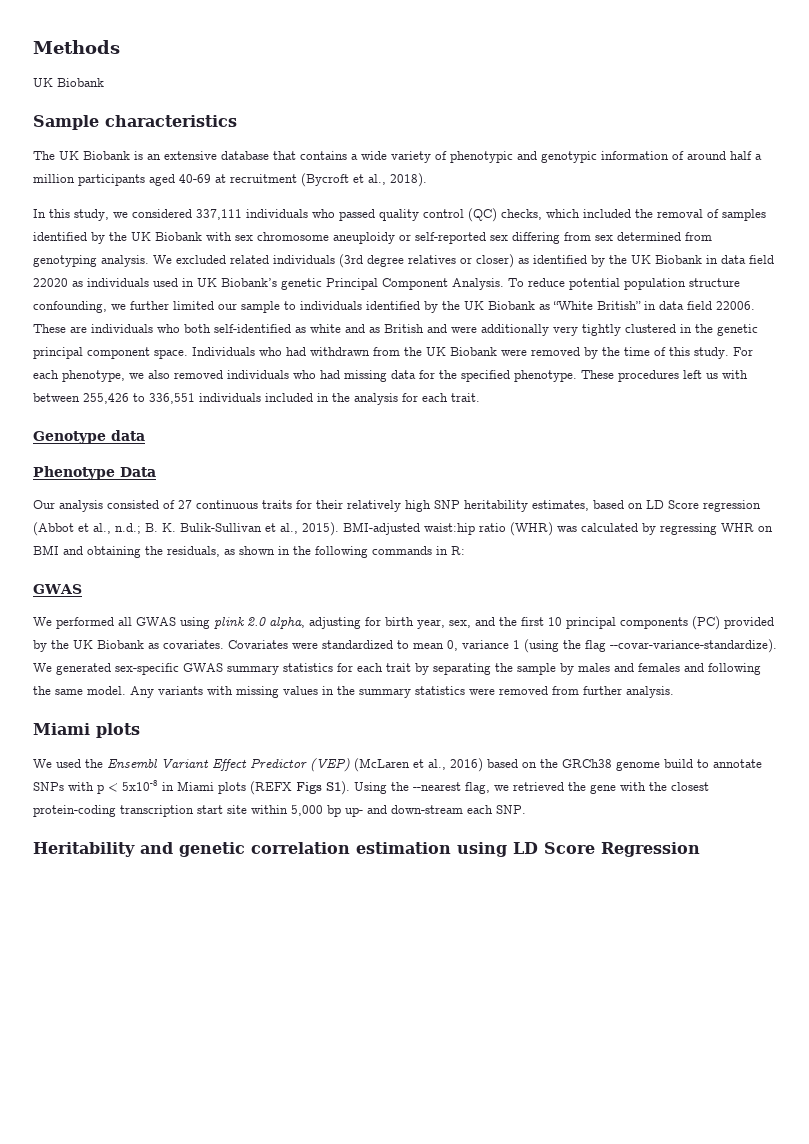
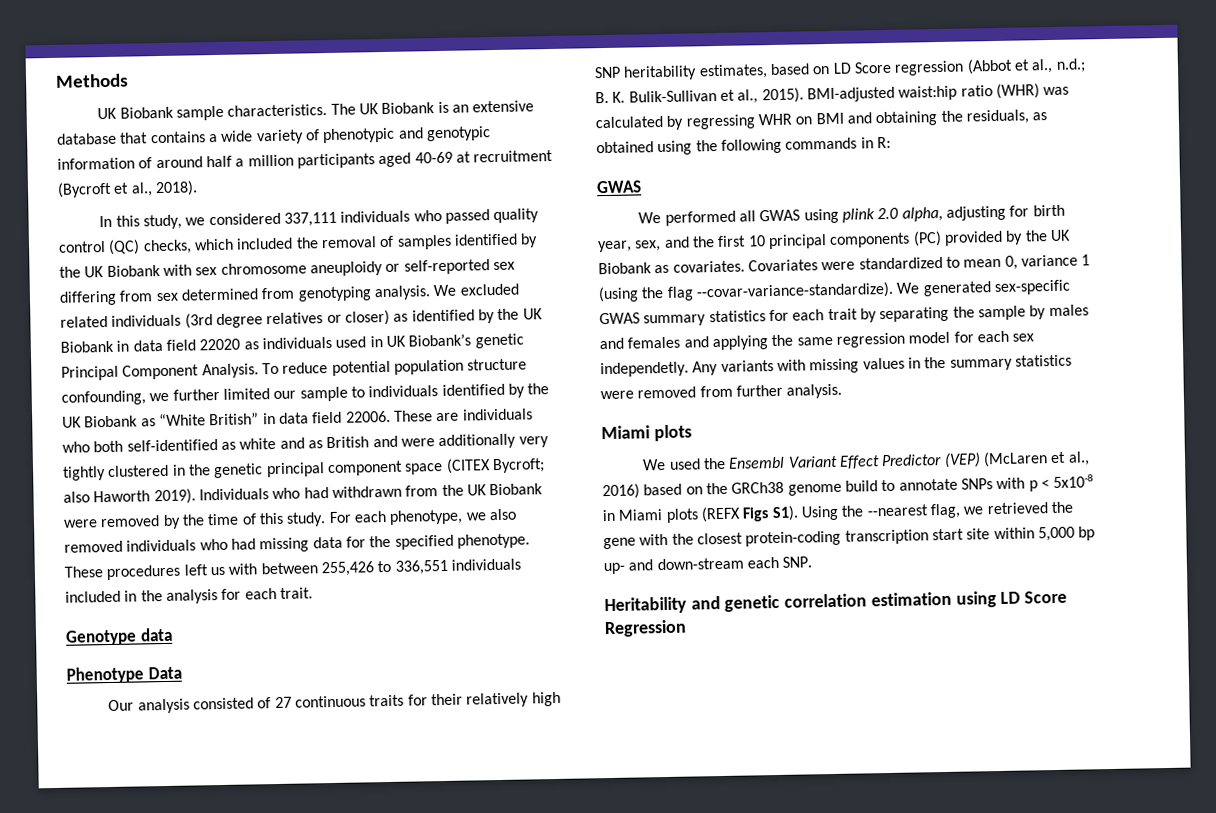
[33,115,237,130] // Sample characteristics // -> [176,103,328,121] sample characteristics.
[154,349,188,359] space. -> [404,458,545,475] [63,488,196,505] space (CITEX Bycroft; also Haworth 2019).
[239,546,290,555] shown in -> [596,140,693,156] obtained using
[708,663,761,675] following -> [711,335,768,351] applying
[87,686,126,695] model. -> [835,330,1035,348] [600,361,689,378] regression model for each sex independetly.

